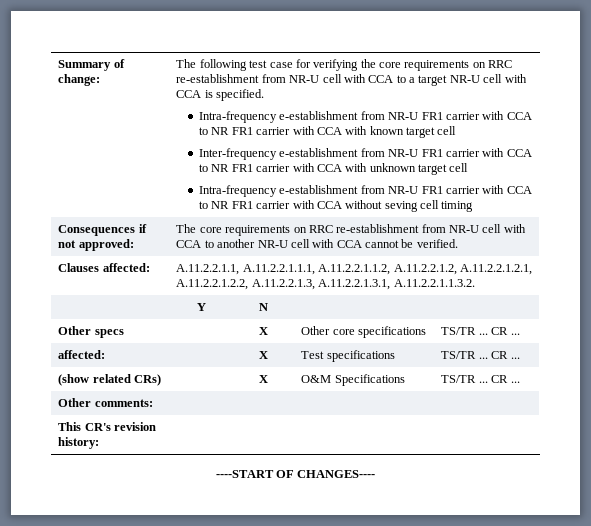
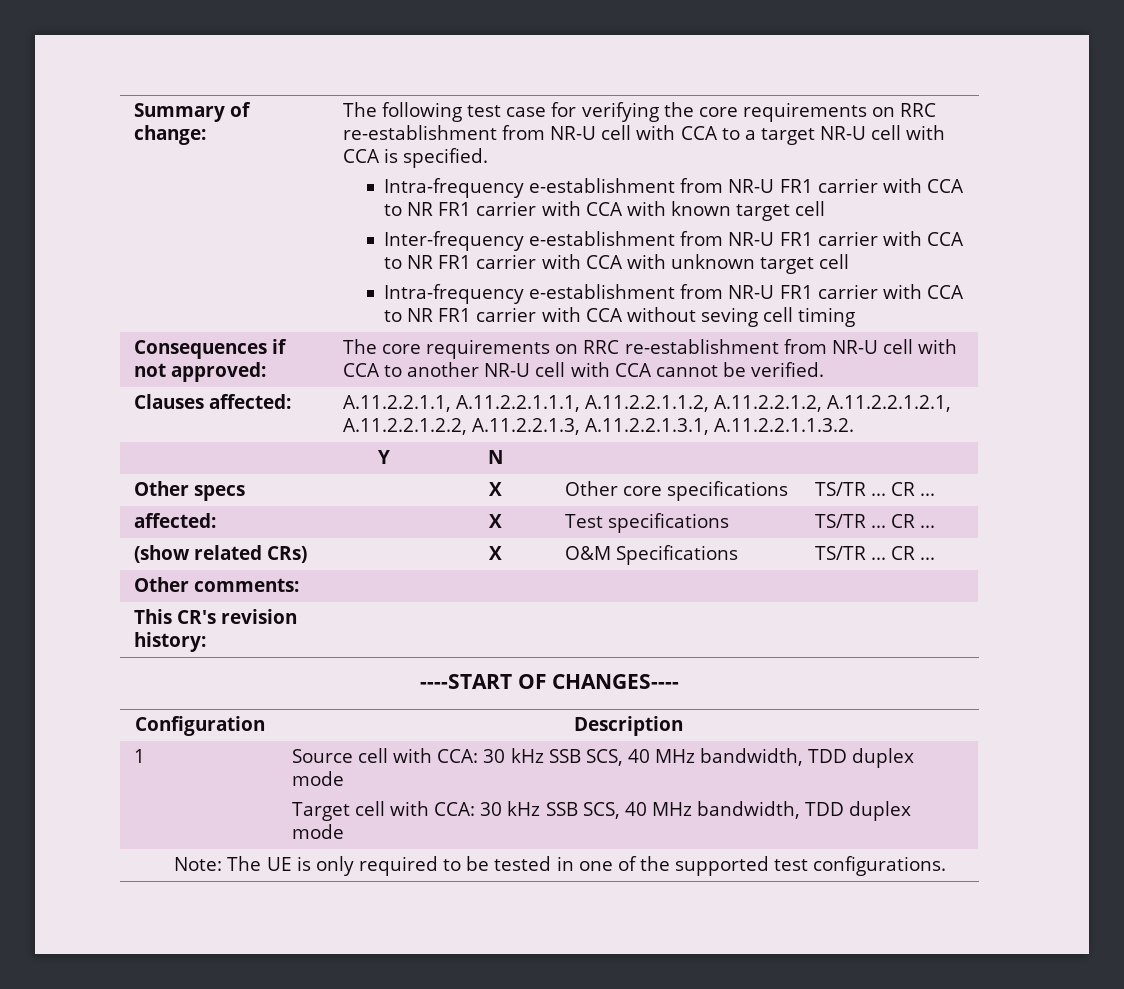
(376, 474) none -> [134,716,265,736] [574,716,683,736] [133,749,145,763] [291,748,915,768] [291,771,344,786] [291,801,912,821] [291,824,344,839] [174,856,947,876] // Configuration | Description // 1 | Source cell with CCA: 30 kHz SSB SCS, 40 MHz bandwidth, TDD duplex mode // Target cell with CCA: 30 kHz SSB SCS, 40 MHz bandwidth, TDD duplex mode // Note: The UE is only required to be tested in one of the supported test configurations.

